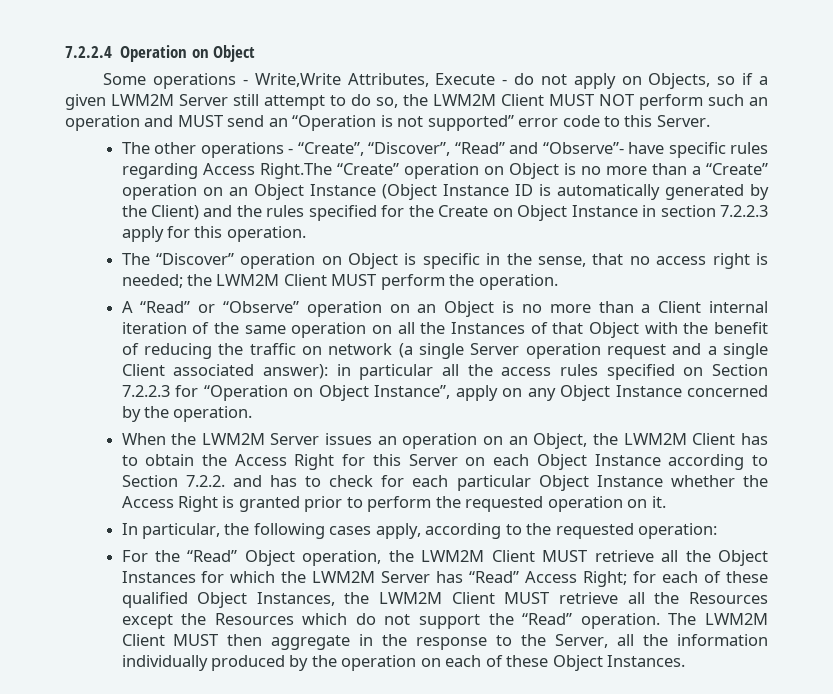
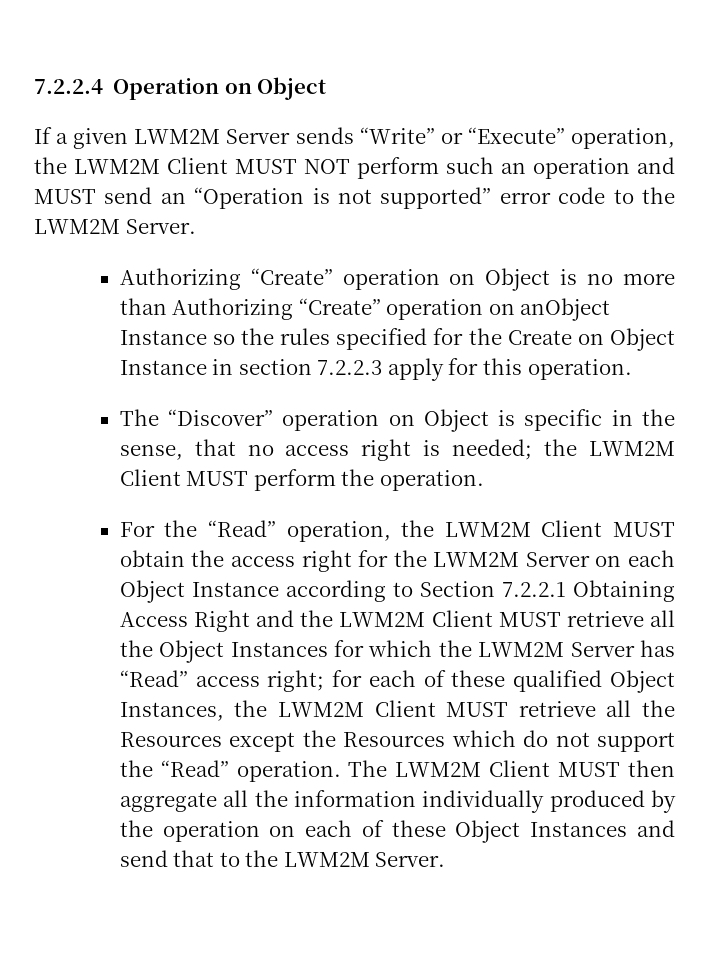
[103,73,768,89] [65,94,398,110] Some operations - Write,Write Attributes, Execute - do not apply on Objects, so if a given LWM2M Server still attempt to do so, -> [34,127,676,149] If a given LWM2M Server sends “Write” or “Execute” operation,
[624,115,653,127] this -> [641,187,675,204] [34,219,120,234] the LWM2M
[121,142,768,158] [121,163,332,179] The other operations - “Create”, “Discover”, “Read” and “Observe”- have specific rules regarding Access Right.The -> [119,268,241,290] Authorizing
[691,163,768,175] [121,184,770,200] [121,205,233,220] a “Create” operation on an Object Instance (Object Instance ID is automatically generated by the Client) and -> [172,298,611,321] [119,330,235,345] Authorizing “Create” operation on anObject Instance so
[121,301,768,317] [121,322,768,338] [121,343,768,359] [121,364,769,380] [121,385,768,401] [121,406,253,422] [121,433,769,449] [121,454,401,470] A “Read” or “Observe” operation on an Object is no more than a Client internal iteration of the same operation on all the Instances of that Object with the benefit of reducing the traffic on network (a single Server operation request and a single Client associated answer): in particular all the access rules specified on Section 7.2.2.3 for “Operation on Object Instance”, apply on any Object Instance concerned by the operation. // When the LWM2M Server issues an operation on an Object, the LWM2M Client has to obtain the Access Right for this -> [119,520,675,542] [119,550,520,572] For the “Read” operation, the LWM2M Client MUST obtain the access right for the LWM2M
[185,475,768,491] [121,496,666,512] [121,523,718,539] [121,550,382,566] 7.2.2. and has to check for each particular Object Instance whether the Access Right is granted prior to perform the requested operation on it. // In particular, the following cases apply, according to the requested operation: // For the “Read” Object operation, -> [501,580,675,602] [119,610,295,632] 7.2.2.1 Obtaining Access Right and
[525,571,628,587] Access Right; -> [195,670,325,692] access right;
[359,634,609,650] in the response to the Server, -> (217, 802) none
[607,655,686,667] Instances. -> [530,820,676,837] [119,850,446,867] Instances and send that to the LWM2M Server.

